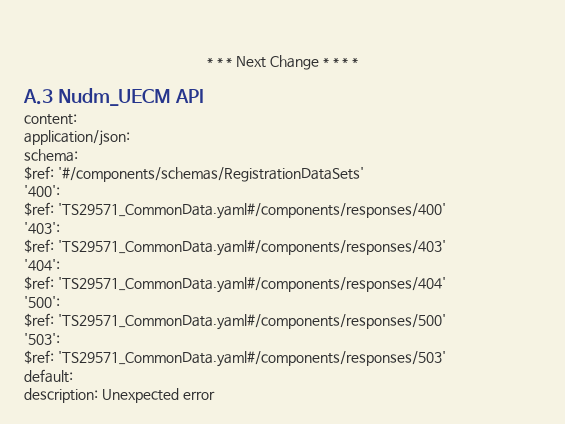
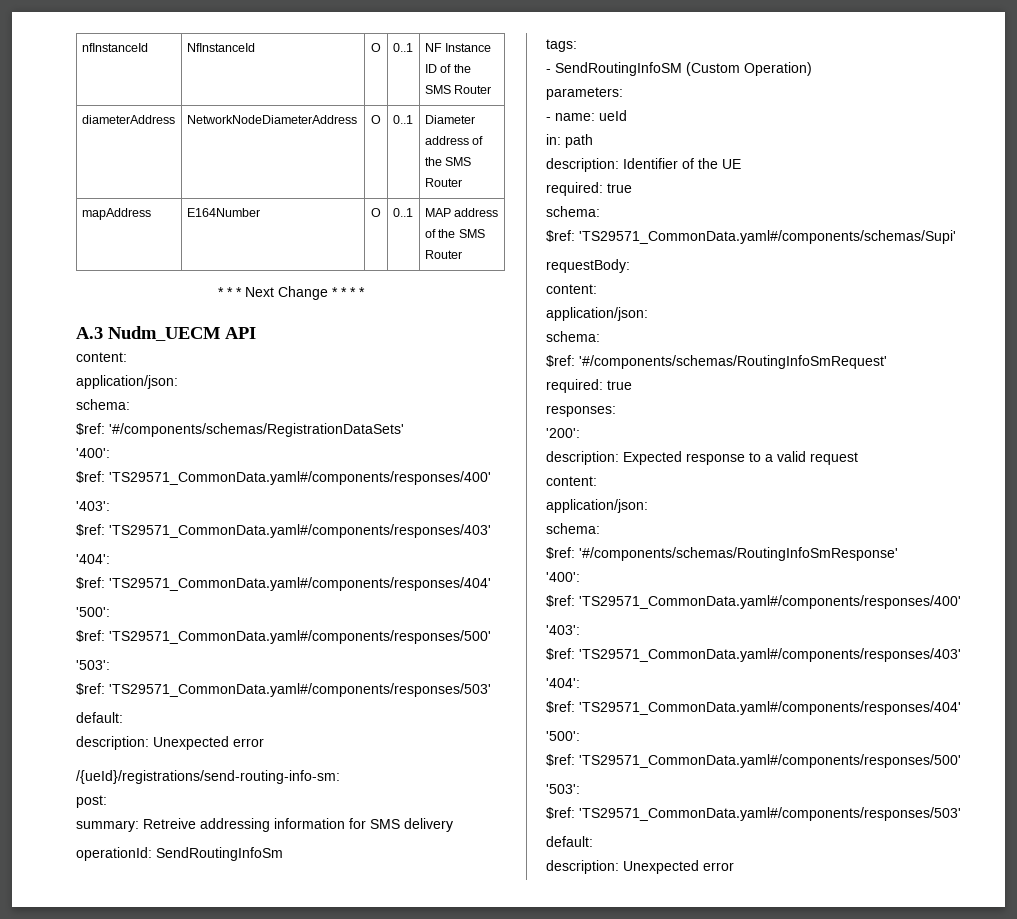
(206, 61) none -> [81,43,148,52] [186,43,255,52] [371,43,381,52] [392,43,413,52] [424,43,492,52] [424,64,471,73] [424,85,492,94] [81,115,175,124] [186,115,357,124] [371,115,381,124] [392,115,413,124] [424,115,475,124] [424,136,484,145] [424,157,472,166] [424,178,462,187] [81,208,151,220] [186,208,260,217] [371,208,381,217] [392,208,413,217] [424,208,499,217] [424,229,485,238] [424,250,462,259] nfInstanceId | NfInstanceId | O | 0..1 | NF Instance ID of the SMS Router // diameterAddress | NetworkNodeDiameterAddress | O | 0..1 | Diameter address of the SMS Router // mapAddress | E164Number | O | 0..1 | MAP address of the SMS Router //
(215, 395) none -> [76,770,340,784] [76,795,107,808] [76,818,453,832] [76,847,283,861] [546,39,577,52] [546,62,812,76] [546,87,623,100] [546,110,627,121] [546,134,593,148] [546,158,741,172] [546,182,632,196] [546,206,600,217] [546,230,956,244] [546,259,630,273] [546,284,597,294] [546,307,648,321] [546,331,600,342] [546,355,887,369] [546,379,632,393] [546,405,616,417] [546,428,580,438] [546,451,858,465] [546,476,597,486] [546,499,648,513] [546,523,600,534] [546,547,898,561] [546,572,580,582] [546,595,961,609] [546,625,580,635] [546,648,961,662] [546,678,580,688] [546,701,961,715] [546,731,580,741] [546,754,961,768] [546,784,580,794] [546,807,961,821] [546,836,593,847] [546,860,734,874] // /{ueId}/registrations/send-routing-info-sm: // post: // summary: Retreive addressing information for SMS delivery // operationId: SendRoutingInfoSm // tags: // - SendRoutingInfoSM (Custom Operation) // parameters: // - name: ueId // in: path // description: Identifier of the UE // required: true // schema: // $ref: 'TS29571_CommonData.yaml#/components/schemas/Supi' // requestBody: // content: // application/json: // schema: // $ref: '#/components/schemas/RoutingInfoSmRequest' // required: true // responses: // '200': // description: Expected response to a valid request // content: // application/json: // schema: // $ref: '#/components/schemas/RoutingInfoSmResponse' // '400': // $ref: 'TS29571_CommonData.yaml#/components/responses/400' // '403': // $ref: 'TS29571_CommonData.yaml#/components/responses/403' // '404': // $ref: 'TS29571_CommonData.yaml#/components/responses/404' // '500': // $ref: 'TS29571_CommonData.yaml#/components/responses/500' // '503': // $ref: 'TS29571_CommonData.yaml#/components/responses/503' // default: // description: Unexpected error

